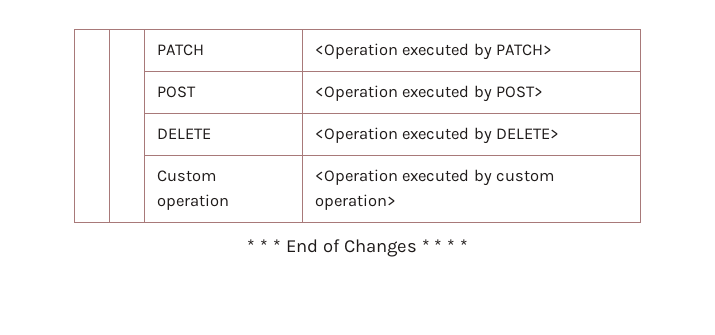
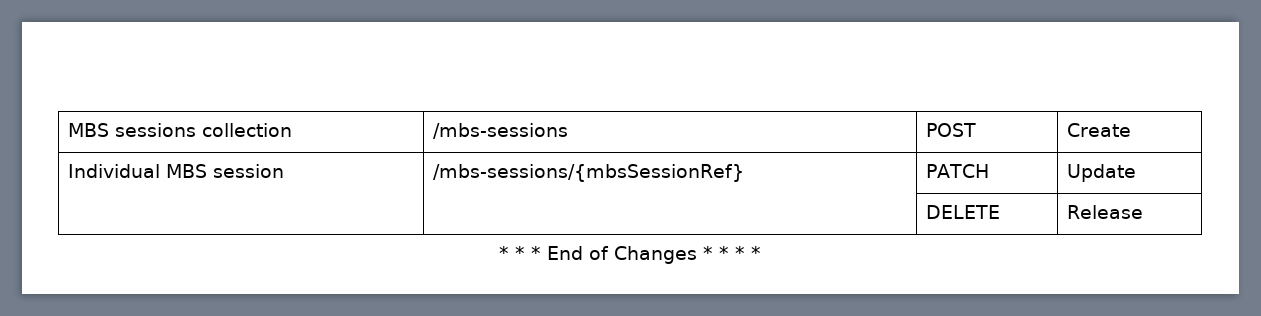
[156,44,204,56] [314,43,553,60] [156,86,196,98] [314,85,544,102] [156,128,211,139] [314,127,560,144] [156,170,216,182] [156,194,229,210] [314,169,555,186] [314,194,396,210] | | PATCH | <Operation executed by PATCH> // | | POST | <Operation executed by POST> // | | DELETE | <Operation executed by DELETE> // | | Custom operation | <Operation executed by custom operation> -> [67,123,292,137] [432,123,568,139] [925,123,976,137] [1066,123,1131,137] [67,164,284,178] [432,164,744,182] [925,164,989,178] [1066,164,1136,182] [925,205,1000,219] [1066,205,1143,219] MBS sessions collection | /mbs-sessions | POST | Create // Individual MBS session | /mbs-sessions/{mbsSessionRef} | PATCH | Update // | | DELETE | Release

